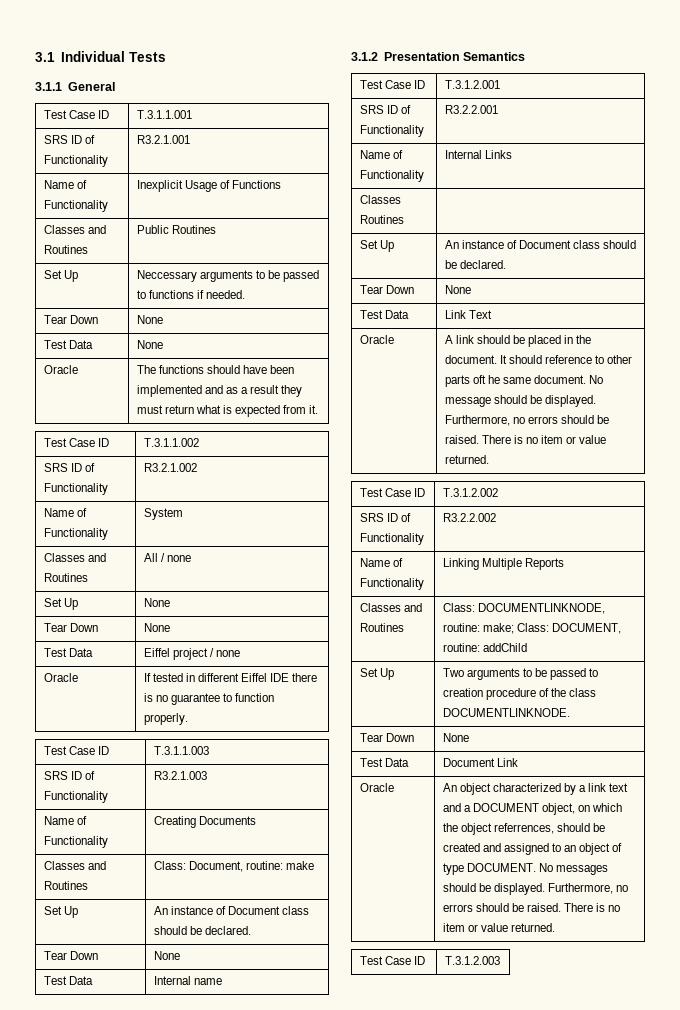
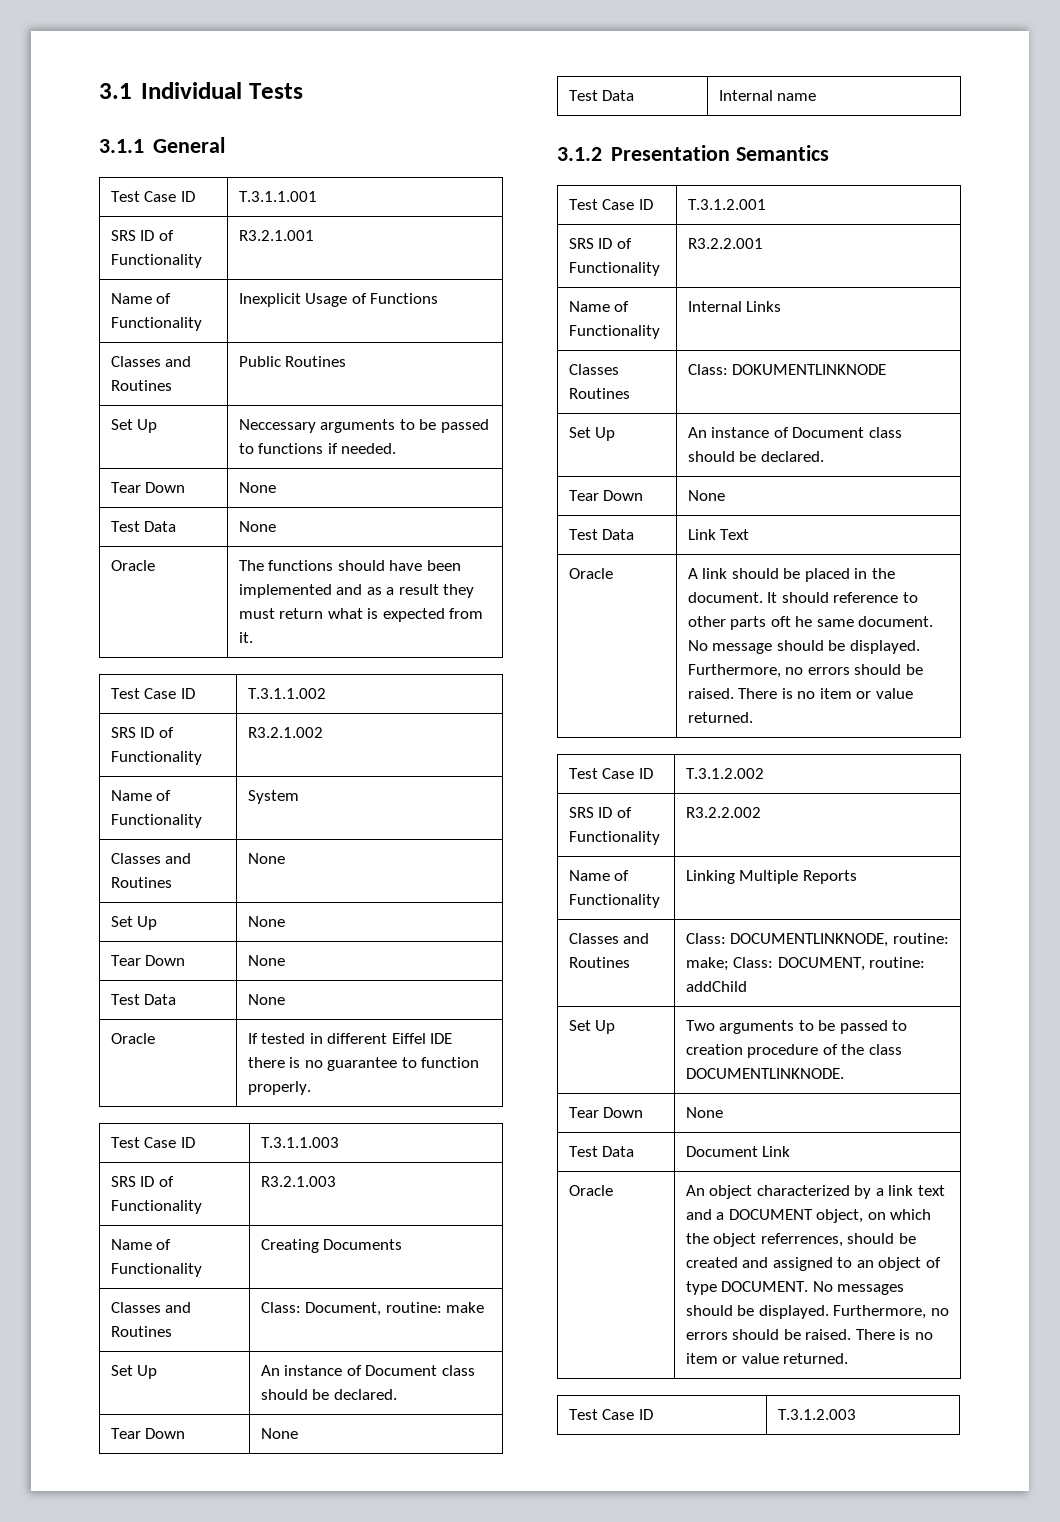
[143,553,191,562] | All / none -> [248,853,286,864] | None
[143,648,240,660] | Eiffel project / none -> [248,994,286,1005] | None
(404, 219) none -> [688,364,887,375] Class: DOKUMENTLINKNODE

